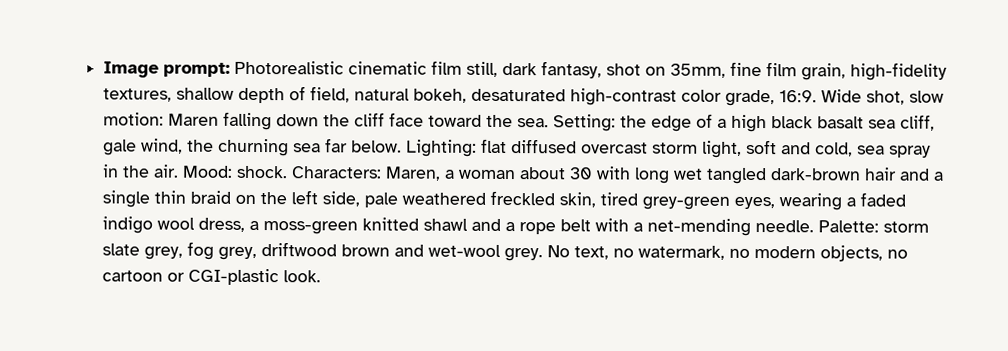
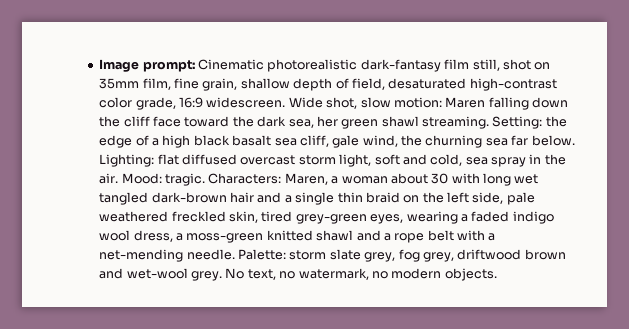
[234,60,948,81] [103,88,173,102] Photorealistic cinematic film still, dark fantasy, shot on 35mm, fine film grain, high-fidelity textures, -> [198,59,551,72] [99,78,238,91] Cinematic photorealistic dark-fantasy film still, shot on 35mm film, fine grain,
[354,88,468,103] natural bokeh, -> (385, 84) none
[779,90,818,103] 16:9. -> [179,97,286,108] 16:9 widescreen.
[517,118,550,128] sea. -> [257,116,490,129] dark sea, her green shawl streaming.
[236,165,289,179] shock. -> [165,173,206,186] tragic.
[820,245,909,262] [102,268,322,286] objects, no cartoon or CGI-plastic look. -> [444,268,497,281] objects.

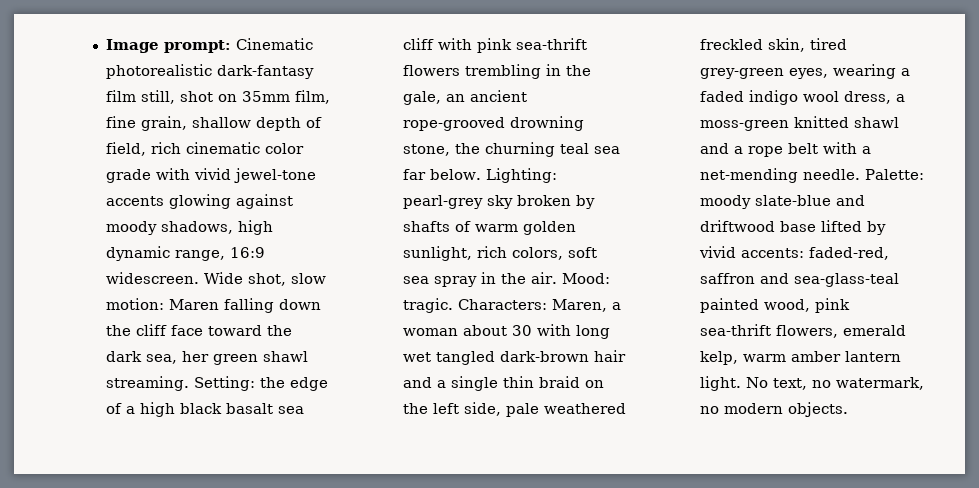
[388,78,557,91] [99,97,176,110] desaturated high-contrast color grade, -> [151,142,305,154] [106,168,317,183] [106,194,294,209] [106,220,274,235] [106,246,226,261] rich cinematic color grade with vivid jewel-tone accents glowing against moody shadows, high dynamic range,
[299,135,398,148] cliff, gale wind, -> [403,38,588,53] [403,64,592,79] [403,90,528,105] [403,116,585,131] [403,144,451,156] cliff with pink sea-thrift flowers trembling in the gale, an ancient rope-grooved drowning stone,
(483, 141) none -> [560,143,590,154] teal
[157,154,463,167] flat diffused overcast storm light, soft and cold, -> [403,195,596,209] [403,221,577,235] [403,246,598,261] pearl-grey sky broken by shafts of warm golden sunlight, rich colors, soft
[289,249,566,262] [99,268,223,281] storm slate grey, fog grey, driftwood brown and wet-wool grey. -> [700,195,866,209] [700,220,887,235] [699,246,890,260] [700,273,900,287] [700,298,851,313] [700,324,907,338] [700,351,902,365] [700,376,742,391] moody slate-blue and driftwood base lifted by vivid accents: faded-red, saffron and sea-glass-teal painted wood, pink sea-thrift flowers, emerald kelp, warm amber lantern light.

